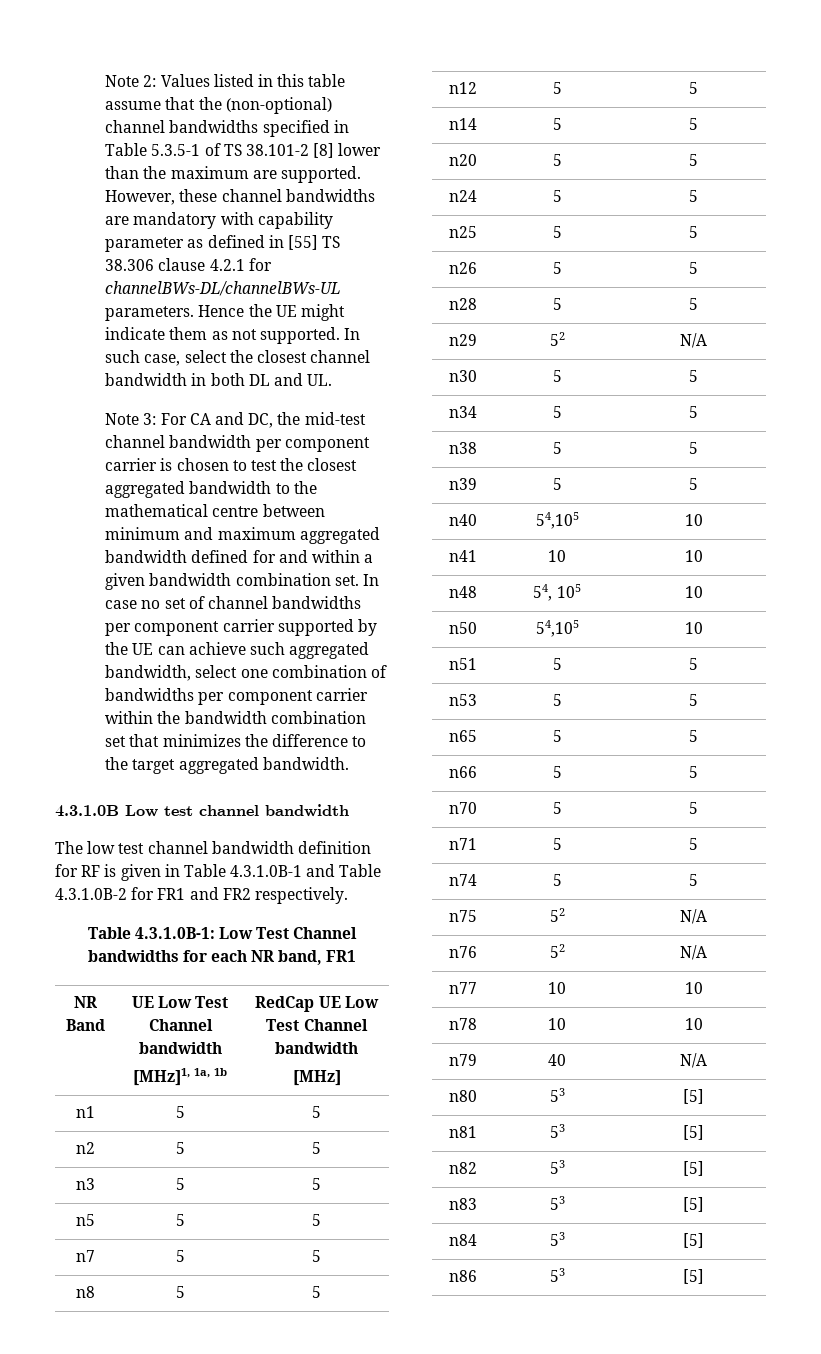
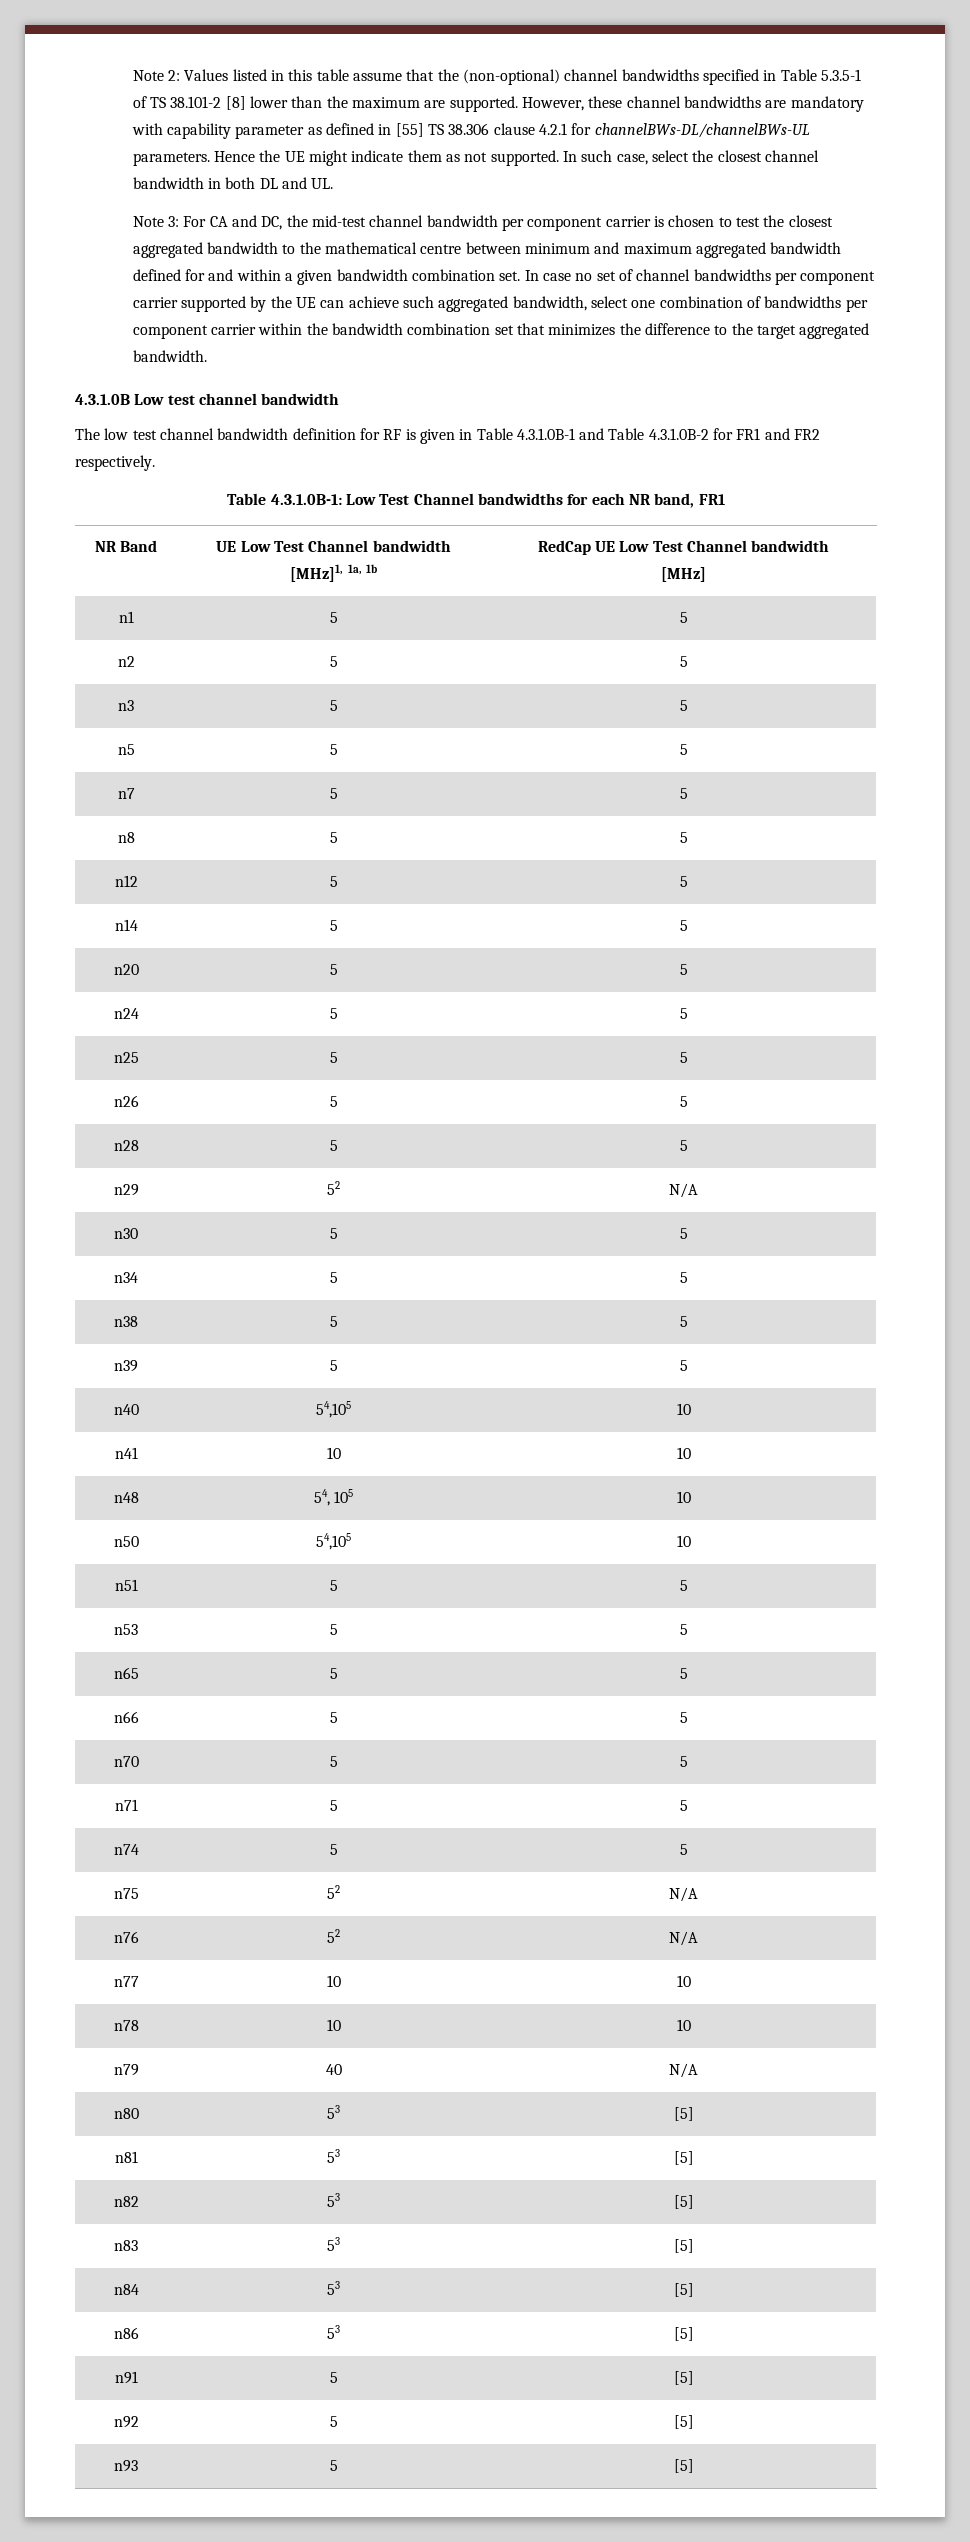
(704, 1276) none -> [114,2371,138,2384] [329,2372,338,2383] [673,2371,694,2385] [113,2416,139,2428] [329,2416,338,2427] [673,2415,694,2429] [114,2460,138,2472] [329,2460,338,2471] [673,2459,694,2473] // n91 | 5 | [5] // n92 | 5 | [5] // n93 | 5 | [5]

